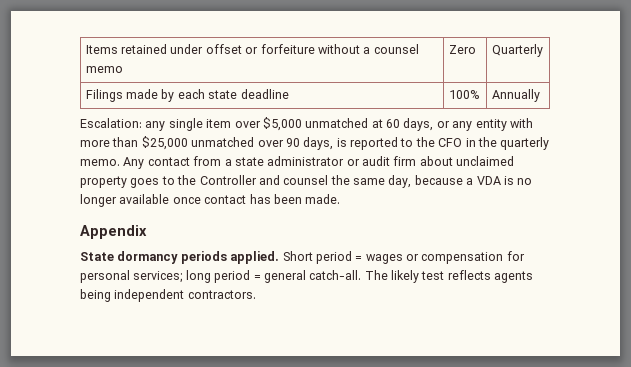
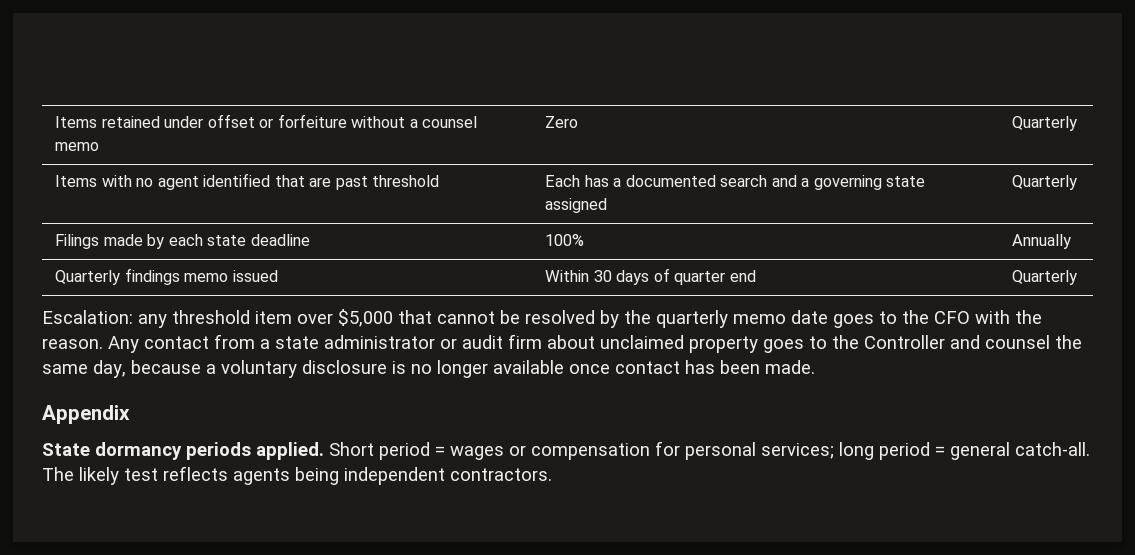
(543, 50) none -> [55,173,439,190] [545,175,925,190] [545,198,608,213] [1012,175,1078,190] // Items with no agent identified that are past threshold | Each has a documented search and a governing state assigned | Quarterly
(540, 95) none -> [55,268,278,285] [545,268,756,285] [1012,270,1078,285] // Quarterly findings memo issued | Within 30 days of quarter end | Quarterly
[168,118,203,131] single -> [172,310,250,324] threshold
[305,118,533,131] [80,136,550,150] [80,159,120,166] unmatched at 60 days, or any entity with more than $25,000 unmatched over 90 days, is reported to the CFO in the quarterly memo. -> [398,310,1042,328] [42,338,103,349] that cannot be resolved by the quarterly memo date goes to the CFO with the reason.
[476,176,501,185] VDA -> [221,360,387,378] voluntary disclosure

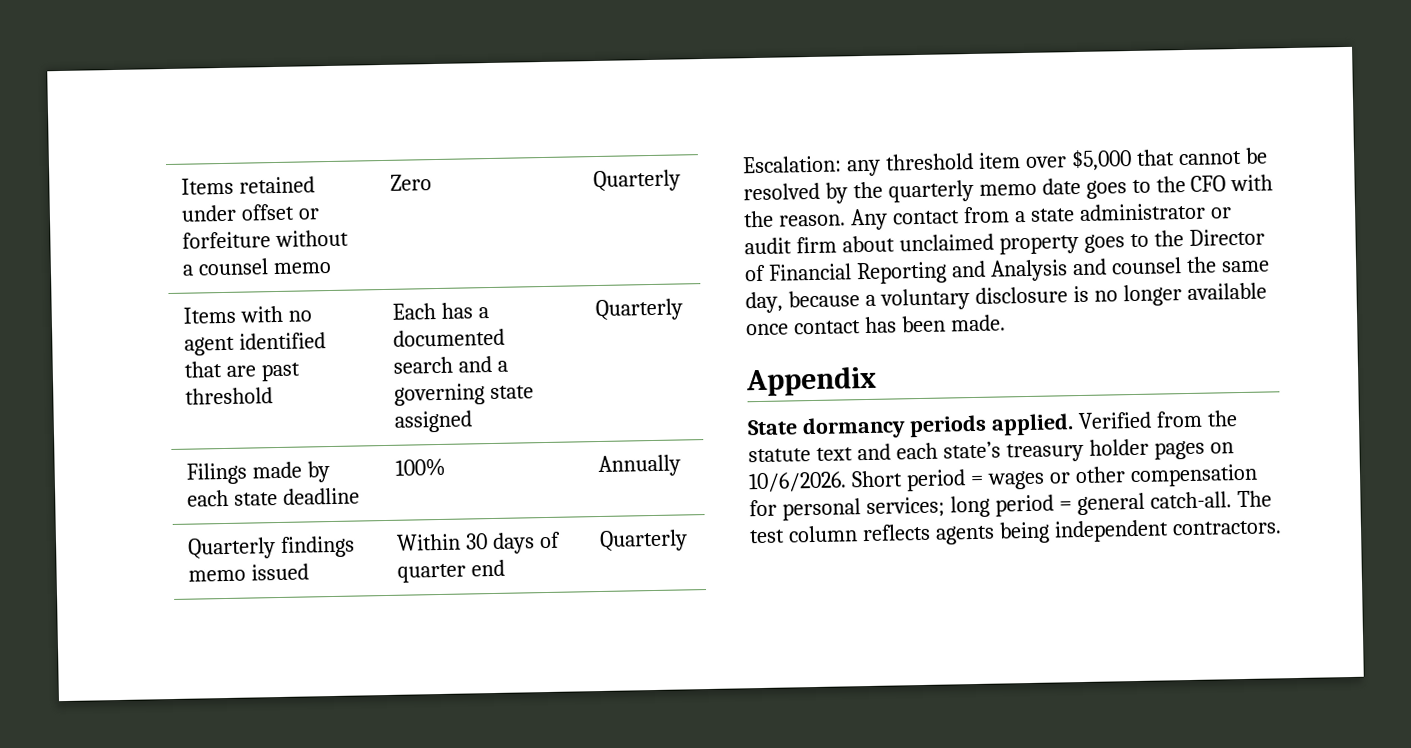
[864,335,945,349] Controller -> [1188,228,1265,246] [744,259,1068,285] Director of Financial Reporting and Analysis
(324, 451) none -> [1077,410,1238,430] [748,438,1234,463] [748,471,847,493] Verified from the statute text and each state’s treasury holder pages on 10/6/2026.
(526, 450) none -> [1074,466,1126,484] other
[79,467,158,485] likely test -> [749,525,858,544] test column

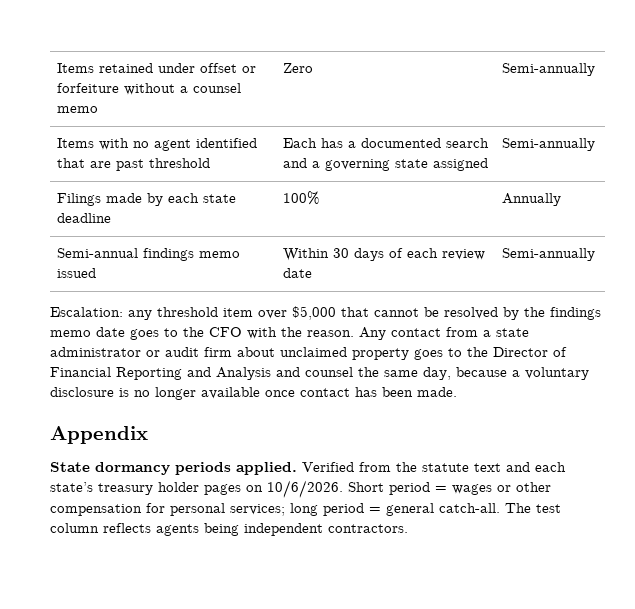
[593,169,682,193] Quarterly -> [502,63,596,76] Semi-annually
[595,298,684,322] Quarterly -> [502,138,596,151] Semi-annually
[187,537,277,560] Quarterly -> [57,248,139,258] Semi-annual
[397,559,506,583] [599,529,689,552] quarter end | Quarterly -> [407,248,486,260] [283,268,313,278] [502,248,596,261] each review date | Semi-annually
[887,179,974,203] quarterly -> [550,307,601,320] findings

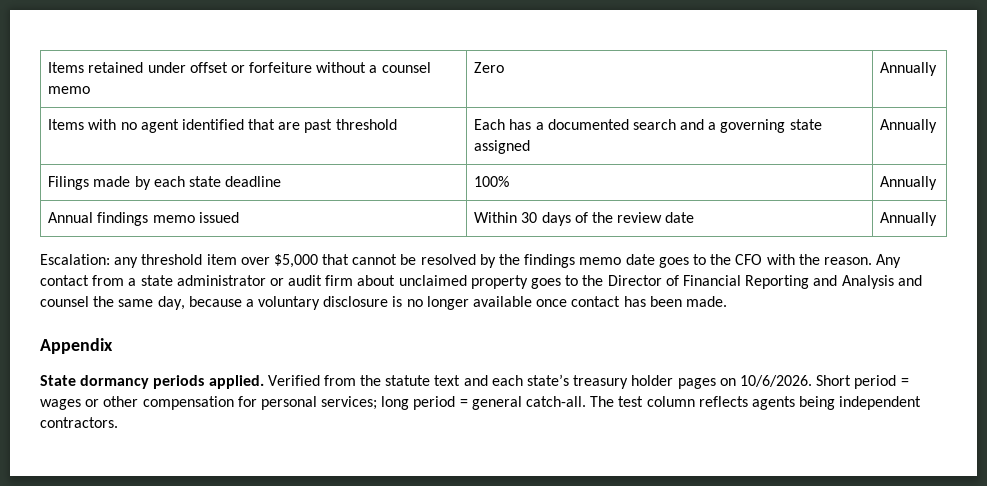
[502,63,596,76] Semi-annually -> [880,62,938,76] Annually
[502,138,596,151] Semi-annually -> [880,119,938,133] Annually
[57,248,139,258] Semi-annual -> [48,212,94,223] Annual
[407,248,439,258] each -> [591,212,613,223] the
[502,248,596,261] Semi-annually -> [880,212,938,226] Annually

